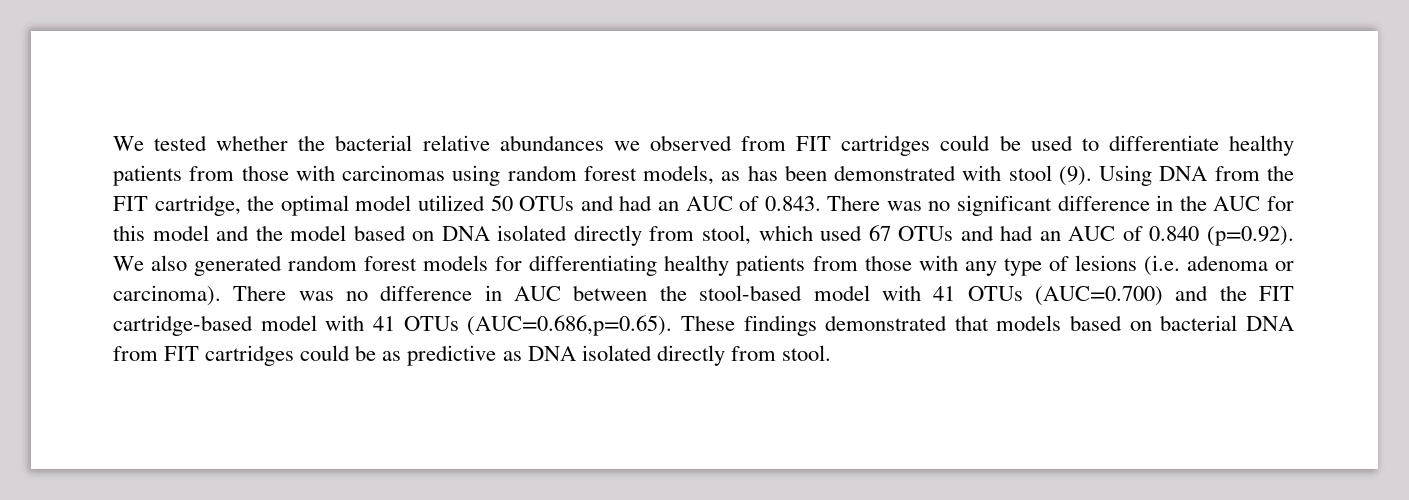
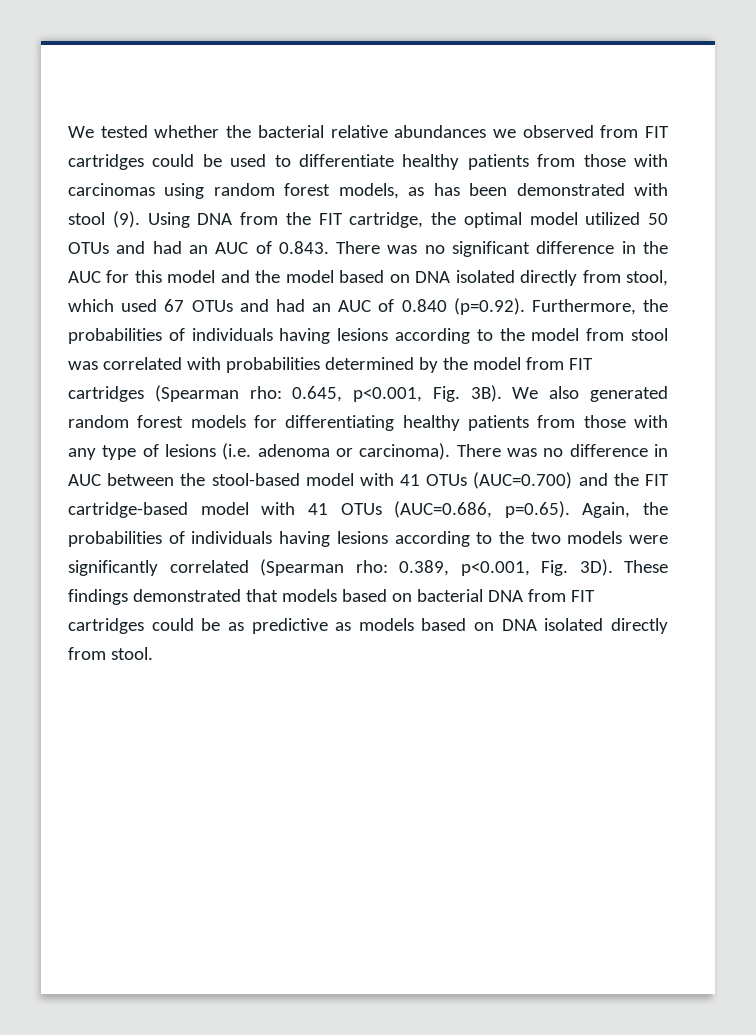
(1294, 236) none -> [531,299,668,315] [68,328,668,344] [68,357,593,373] [68,385,502,402] Furthermore, the probabilities of individuals having lesions according to the model from stool was correlated with probabilities determined by the model from FIT cartridges (Spearman rho: 0.645, p<0.001, Fig. 3B).
[467,315,673,336] (AUC=0.686,p=0.65). -> [394,501,668,518] [68,531,668,547] [68,559,613,576] (AUC=0.686, p=0.65). Again, the probabilities of individuals having lesions according to the two models were significantly correlated (Spearman rho: 0.389, p<0.001, Fig. 3D).
(522, 356) none -> [358,618,495,631] models based on

